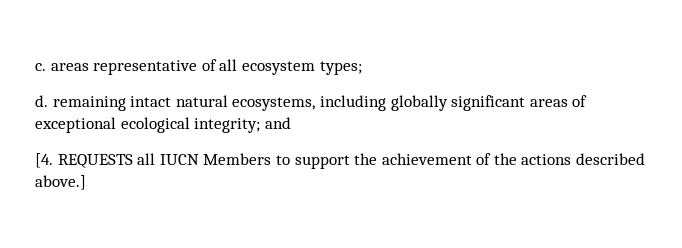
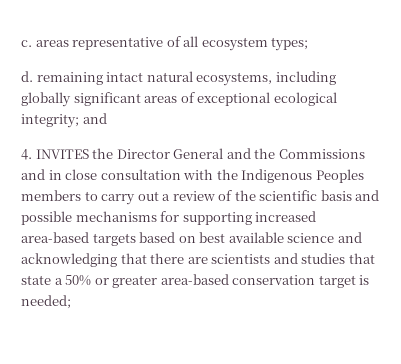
[35,153,646,169] [35,175,86,190] [4. REQUESTS all IUCN Members to support the achievement of the actions described above.] -> [21,148,365,160] [21,169,364,183] [21,190,380,205] [21,211,317,225] [21,232,362,246] [21,253,375,267] [21,274,370,288] [21,295,71,309] 4. INVITES the Director General and the Commissions and in close consultation with the Indigenous Peoples members to carry out a review of the scientific basis and possible mechanisms for supporting increased area-based targets based on best available science and acknowledging that there are scientists and studies that state a 50% or greater area-based conservation target is needed;

